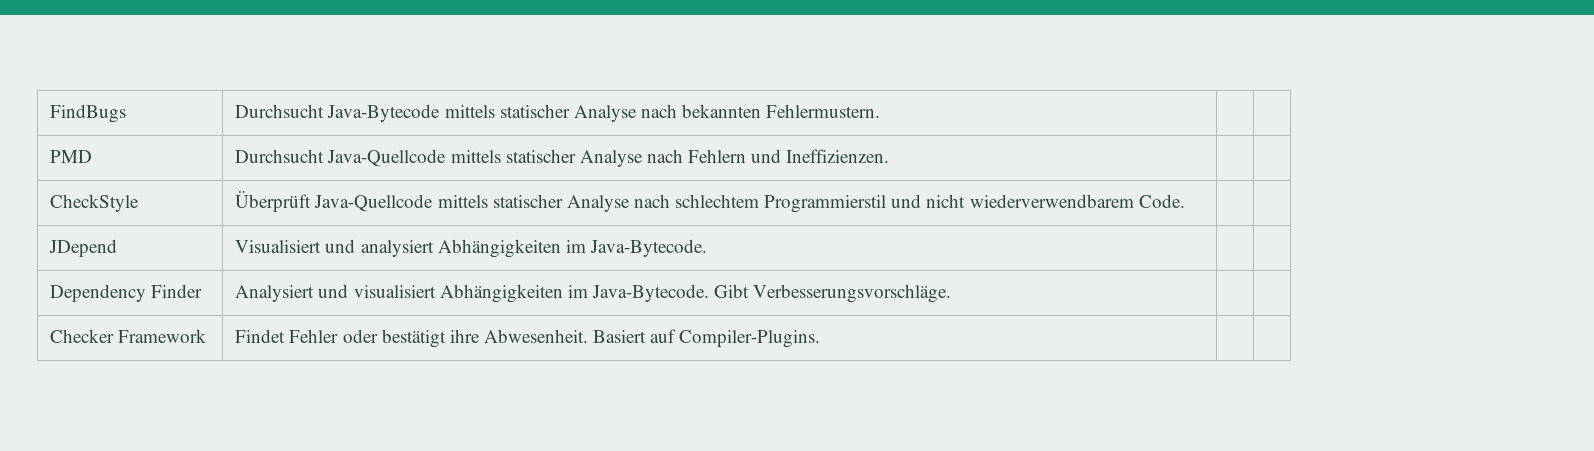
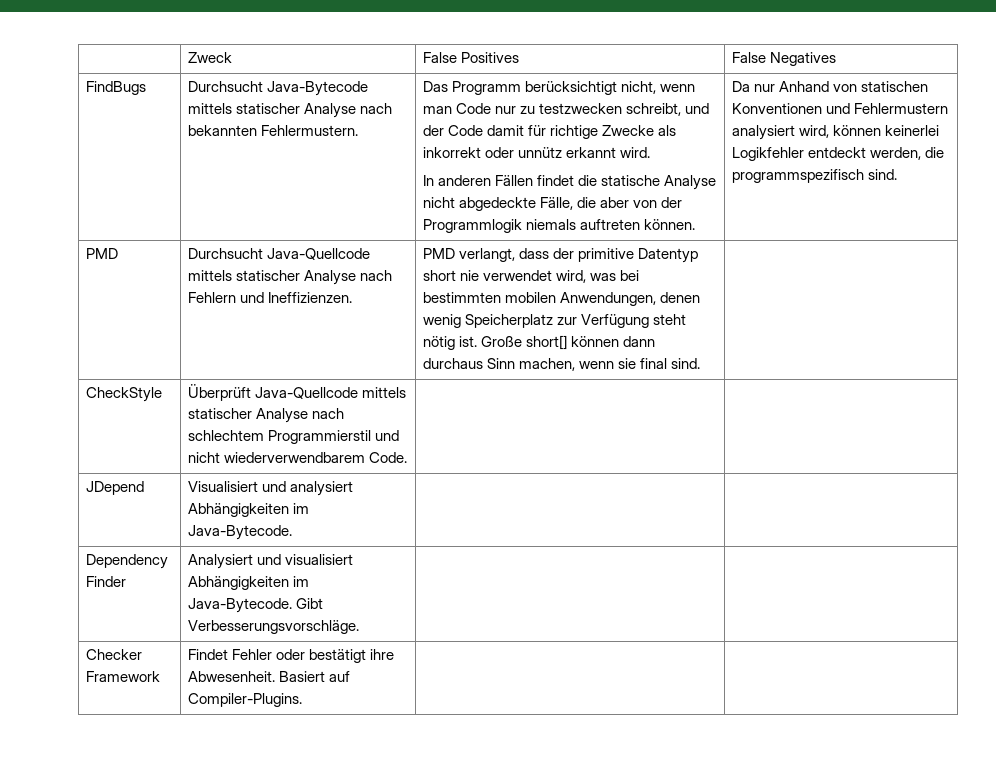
(50, 113) none -> [187,52,232,63] [422,52,519,63] [731,52,836,66] | Zweck | False Positives | False Negatives //
(881, 111) | -> [422,81,695,95] [422,103,710,116] [422,125,677,139] [422,147,650,158] [422,175,717,190] [422,197,683,211] [422,219,695,233] [731,81,928,92] [731,103,948,114] [731,125,939,140] [731,147,944,161] [731,169,897,183] Das Programm berücksichtigt nicht, wenn man Code nur zu testzwecken schreibt, und der Code damit für richtige Zwecke als inkorrekt oder unnütz erkannt wird. // In anderen Fällen findet die statische Analyse nicht abgedeckte Fälle, die aber von der Programmlogik niemals auftreten können. | Da nur Anhand von statischen Konventionen und Fehlermustern analysiert wird, können keinerlei Logikfehler entdeckt werden, die programmspezifisch sind.
(890, 156) none -> [422,248,698,263] [422,270,639,283] [422,292,700,306] [422,314,686,328] [422,335,655,350] [422,358,701,371] PMD verlangt, dass der primitive Datentyp short nie verwendet wird, was bei bestimmten mobilen Anwendungen, denen wenig Speicherplatz zur Verfügung steht nötig ist. Große short[] können dann durchaus Sinn machen, wenn sie final sind.

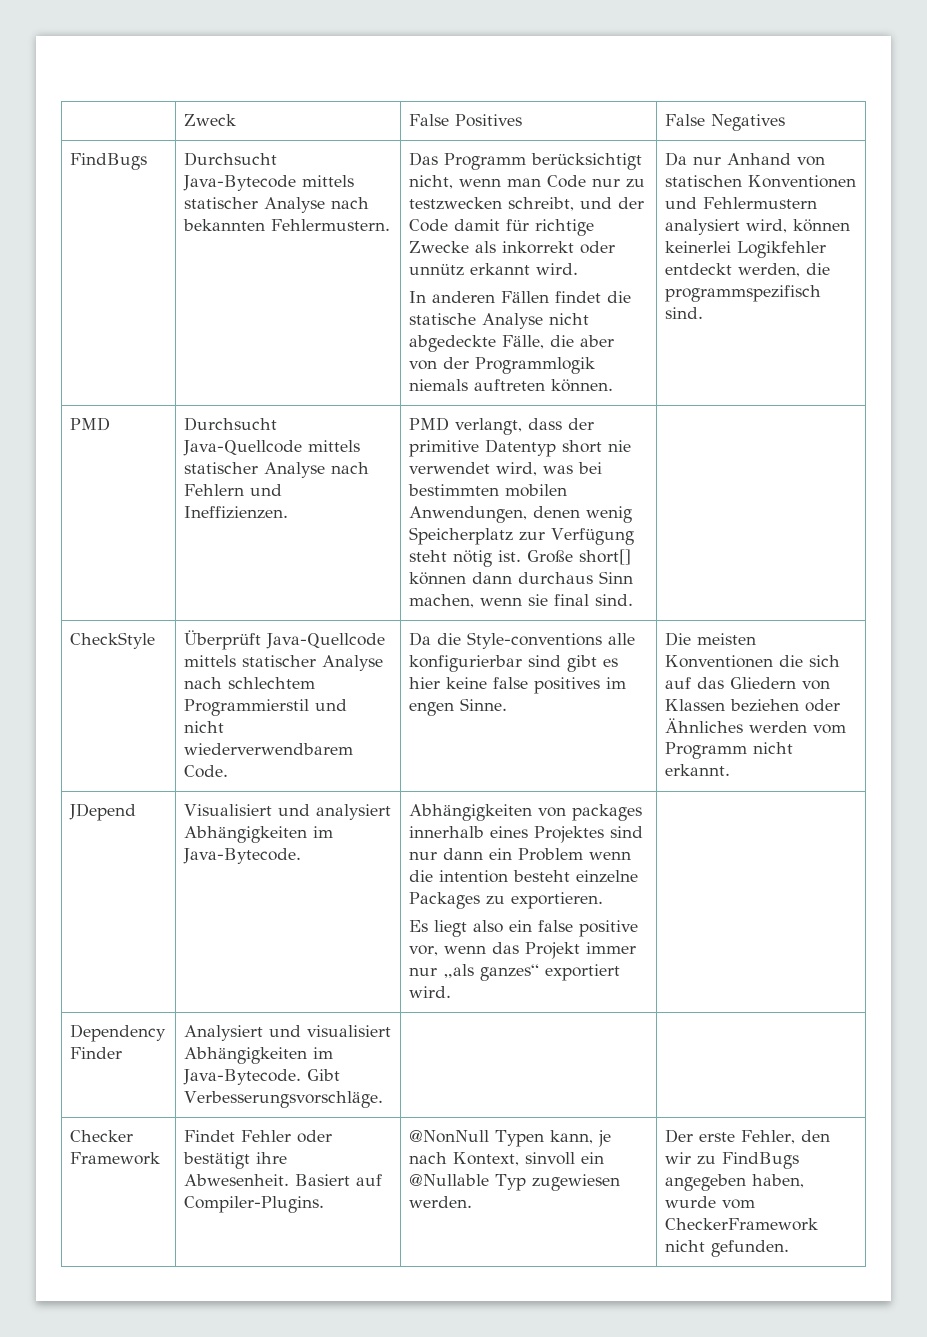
(407, 457) | -> [409,632,636,649] [409,655,619,672] [409,677,627,694] [409,698,508,716] [665,632,757,646] [665,655,841,668] [665,677,831,690] [665,699,841,712] [665,718,847,734] [665,742,794,759] [665,764,731,776] Da die Style-conventions alle konfigurierbar sind gibt es hier keine false positives im engen Sinne. | Die meisten Konventionen die sich auf das Gliedern von Klassen beziehen oder Ähnliches werden vom Programm nicht erkannt.
(292, 532) none -> [409,804,643,821] [409,826,644,843] [409,848,632,861] [409,870,639,883] [409,892,604,909] [409,920,639,937] [409,942,637,959] [409,964,621,981] [409,986,452,998] Abhängigkeiten von packages innerhalb eines Projektes sind nur dann ein Problem wenn die intention besteht einzelne Packages zu exportieren. // Es liegt also ein false positive vor, wenn das Projekt immer nur „als ganzes“ exportiert wird.
(302, 700) | -> [409,1130,612,1147] [409,1152,605,1166] [409,1174,621,1191] [409,1196,473,1208] [665,1129,831,1144] [665,1152,800,1169] [665,1174,805,1191] [665,1196,756,1209] [665,1218,819,1231] [665,1240,790,1257] @NonNull Typen kann, je nach Kontext, sinvoll ein @Nullable Typ zugewiesen werden. | Der erste Fehler, den wir zu FindBugs angegeben haben, wurde vom CheckerFramework nicht gefunden.

